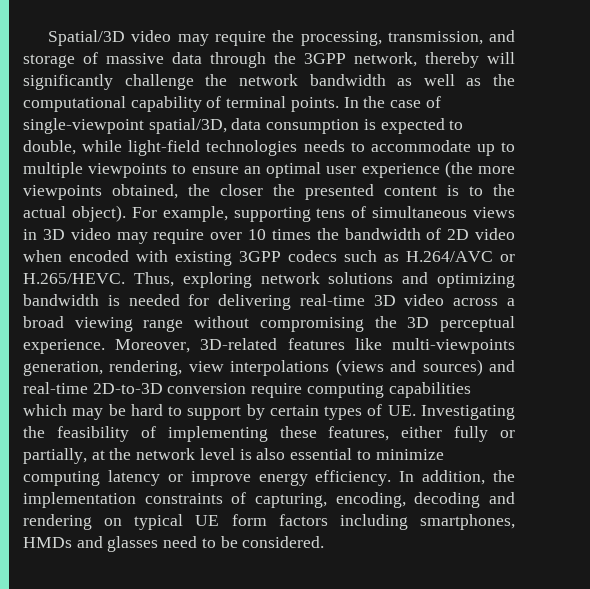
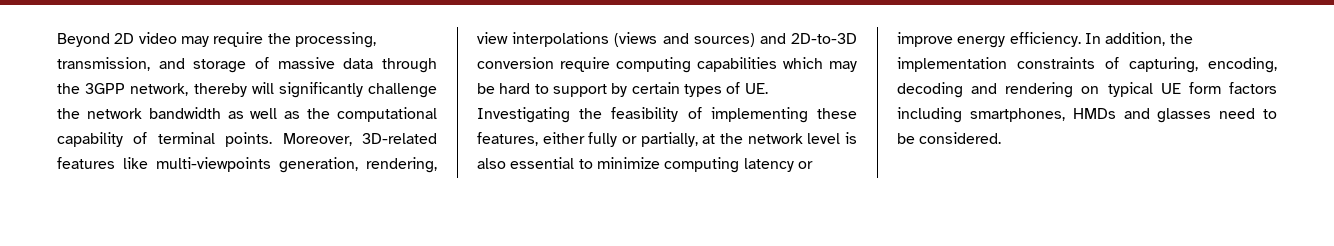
[48,30,126,46] Spatial/3D -> [57,33,135,47] Beyond 2D
[343,96,441,108] [23,118,464,134] [23,140,515,156] [23,161,515,178] [23,184,515,200] [23,205,515,222] [23,228,515,244] [23,250,515,266] [23,272,515,288] [23,294,515,310] [23,316,515,332] [23,339,105,354] In the case of single-viewpoint spatial/3D, data consumption is expected to double, while light-field technologies needs to accommodate up to multiple viewpoints to ensure an optimal user experience (the more viewpoints obtained, the closer the presented content is to the actual object). For example, supporting tens of simultaneous views in 3D video may require over 10 times the bandwidth of 2D video when encoded with existing 3GPP codecs such as H.264/AVC or H.265/HEVC. Thus, exploring network solutions and optimizing bandwidth is needed for delivering real-time 3D video across a broad viewing range without compromising the 3D perceptual experience. -> (273, 139) none
[23,382,88,394] real-time -> (786, 38) none

